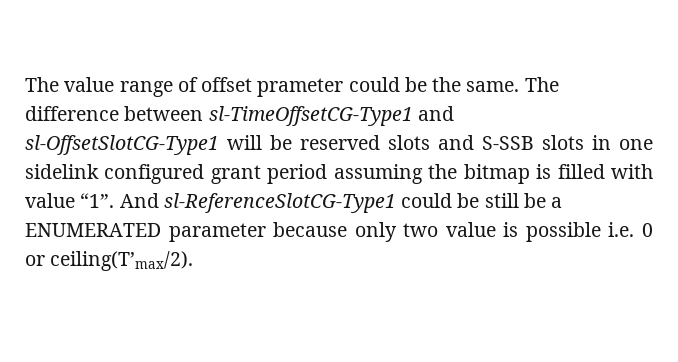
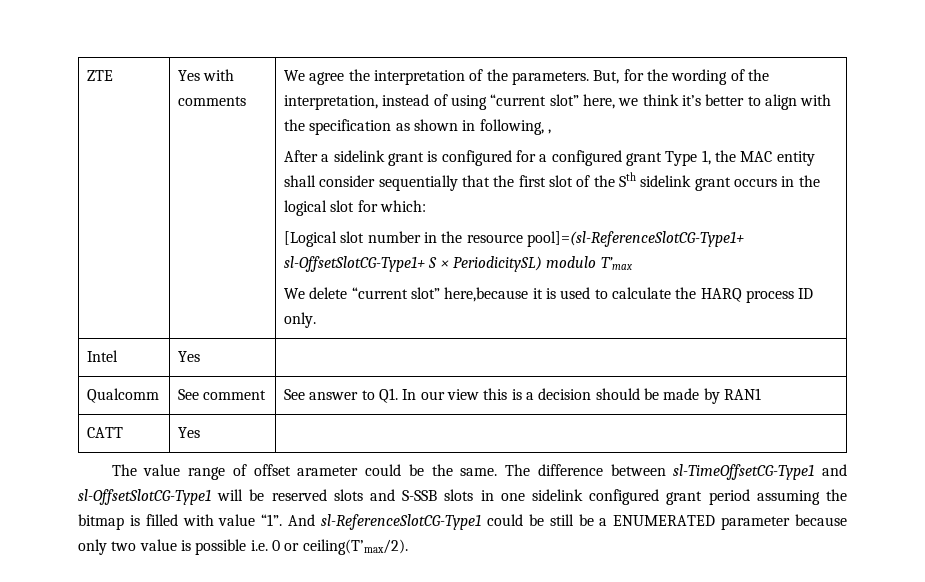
(25, 84) none -> [87,70,114,81] [178,69,235,81] [178,96,247,106] [284,69,769,85] [284,94,832,110] [284,119,552,135] [284,150,815,166] [284,172,820,191] [284,200,427,216] [284,231,745,247] [284,256,632,272] [284,287,814,303] [284,312,317,328] [87,350,119,362] [178,351,201,362] [87,388,160,403] [178,389,267,400] [284,388,761,404] [87,427,124,438] [178,427,201,438] ZTE | Yes with comments | We agree the interpretation of the parameters. But, for the wording of the interpretation, instead of using “current slot” here, we think it’s better to align with the specification as shown in following, , // After a sidelink grant is configured for a configured grant Type 1, the MAC entity shall consider sequentially that the first slot of the Sth sidelink grant occurs in the logical slot for which: // [Logical slot number in the resource pool]=(sl-ReferenceSlotCG-Type1+ sl-OffsetSlotCG-Type1+ S × PeriodicitySL) modulo T’max // We delete “current slot” here,because it is used to calculate the HARQ process ID only. // Intel | Yes | // Qualcomm | See comment | See answer to Q1. In our view this is a decision should be made by RAN1 // CATT | Yes | //
[257,78,344,97] prameter -> [297,466,359,476] arameter

